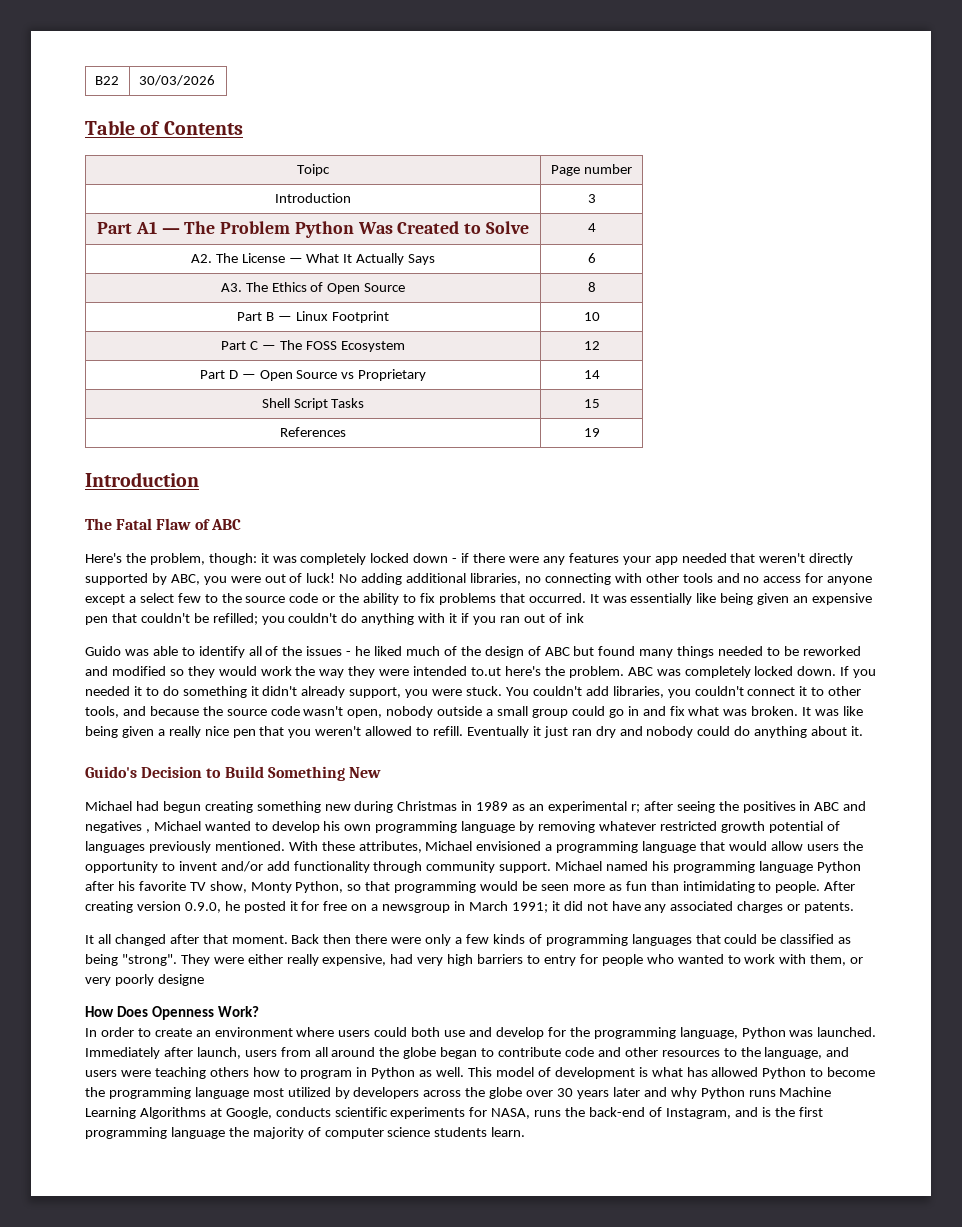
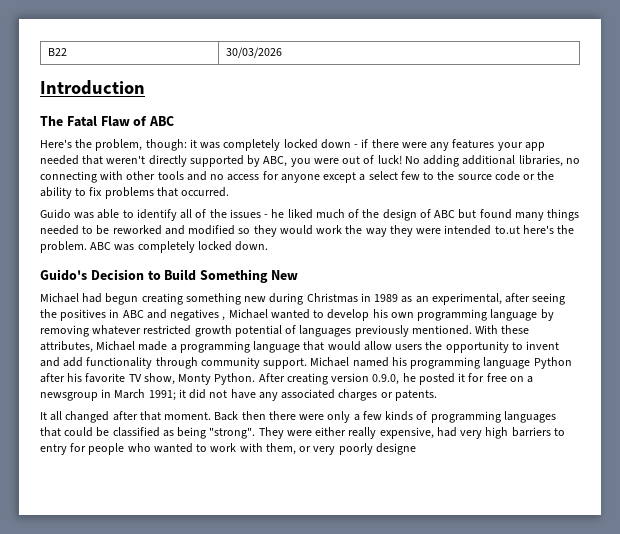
[85,120,243,135] [297,164,330,176] [551,164,632,176] [275,193,351,203] [587,194,596,203] [97,221,529,238] [587,223,596,232] [190,253,436,265] [587,253,596,263] [220,282,406,294] [587,282,596,292] [237,311,389,323] [583,312,600,321] [221,340,405,352] [583,341,600,350] [199,369,427,381] [583,370,600,379] [261,398,365,410] [583,399,600,408] [280,427,346,437] [583,428,600,437] // Table of Contents // Toipc | Page number // Introduction | 3 // Part A1 — The Problem Python Was Created to Solve | 4 // A2. The License — What It Actually Says | 6 // A3. The Ethics of Open Source | 8 // Part B — Linux Footprint | 10 // Part C — The FOSS Ecosystem | 12 // Part D — Open Source vs Proprietary | 14 // Shell Script Tasks | 15 // References | 19 -> (283, 52) none
[589,593,873,605] [85,613,584,625] It was essentially like being given an expensive pen that couldn't be refilled; you couldn't do anything with it if you ran out of ink -> (230, 192) none
[840,666,877,678] [85,686,862,698] [85,706,864,718] [85,726,864,738] If you needed it to do something it didn't already support, you were stuck. You couldn't add libraries, you couldn't connect it to other tools, and because the source code wasn't open, nobody outside a small group could go in and fix what was broken. It was like being given a really nice pen that you weren't allowed to refill. Eventually it just ran dry and nobody could do anything about it. -> (269, 246) none
[547,801,640,813] experimental r; -> [431,293,502,305] experimental,
[476,841,542,851] envisioned -> [138,341,168,351] made
[220,861,263,872] and/or -> [40,357,60,367] and
[295,881,821,893] Python, so that programming would be seen more as fun than intimidating to people. -> [214,373,256,385] Python.
[85,1006,259,1020] [85,1027,877,1039] [85,1047,850,1059] [85,1067,876,1079] [85,1087,832,1099] [85,1107,823,1119] [85,1127,526,1139] // How Does Openness Work? // In order to create an environment where users could both use and develop for the programming language, Python was launched. Immediately after launch, users from all around the globe began to contribute code and other resources to the language, and users were teaching others how to program in Python as well. This model of development is what has allowed Python to become the programming language most utilized by developers across the globe over 30 years later and why Python runs Machine Learning Algorithms at Google, conducts scientific experiments for NASA, runs the back-end of Instagram, and is the first programming language the majority of computer science students learn. -> (416, 449) none

